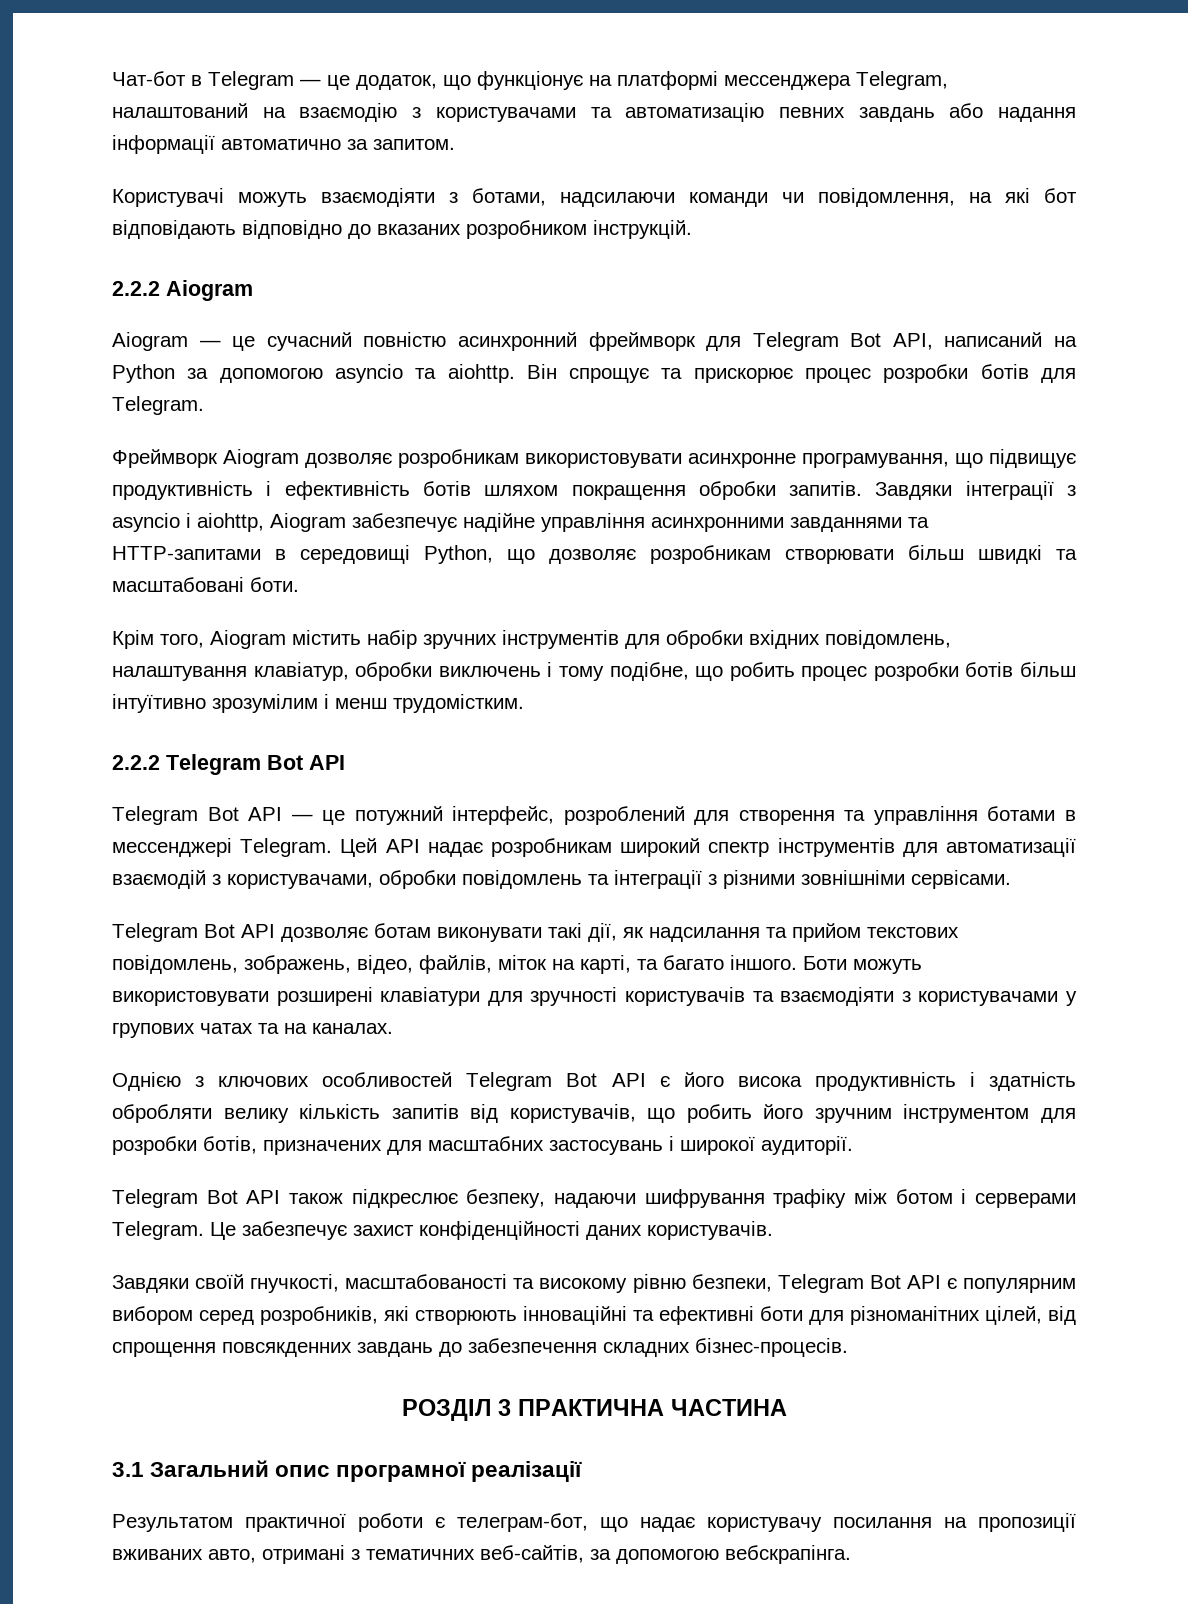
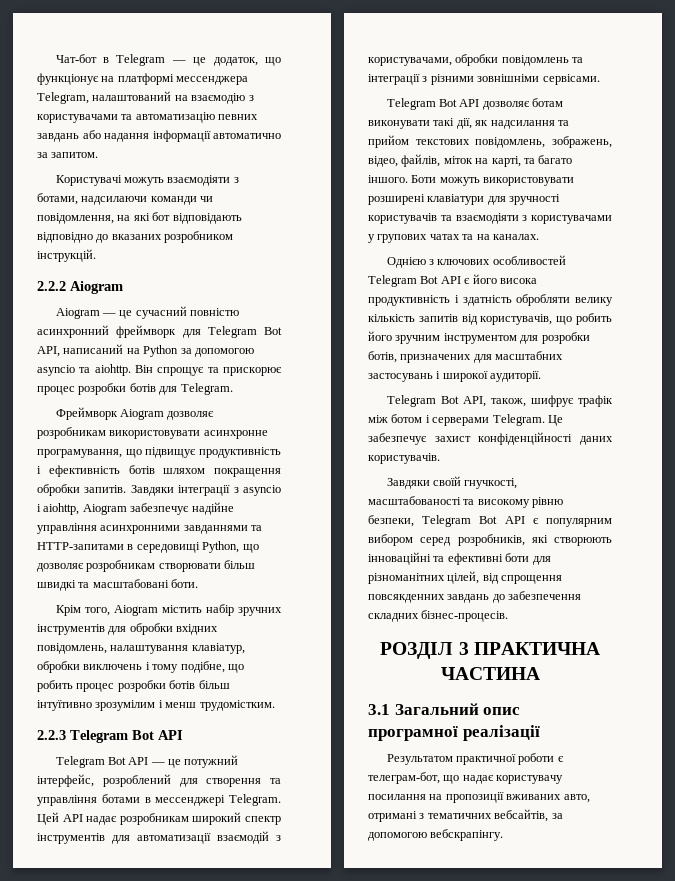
[112,755,160,770] 2.2.2 -> [37,730,66,740] 2.2.3
[246,1189,847,1208] API також підкреслює безпеку, надаючи шифрування трафіку -> [462,395,613,407] API, також, шифрує трафік
[480,1545,851,1564] веб-сайтів, за допомогою вебскрапінга. -> [494,809,563,822] [368,829,504,841] вебсайтів, за допомогою вебскрапінгу.

